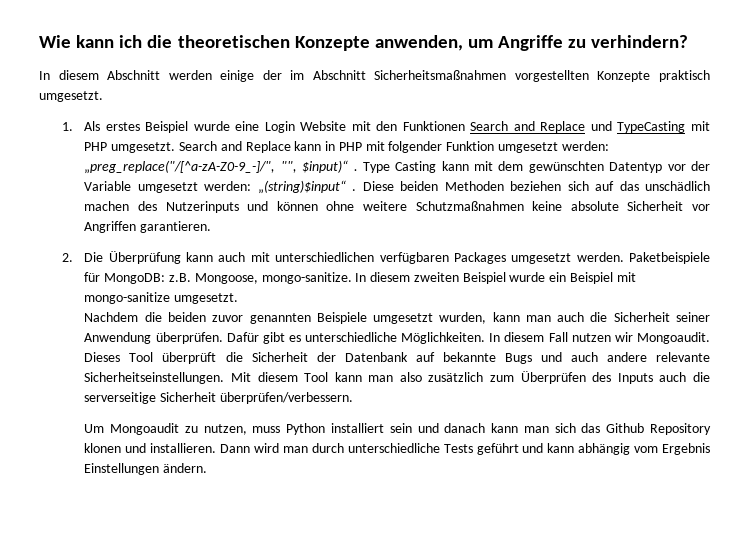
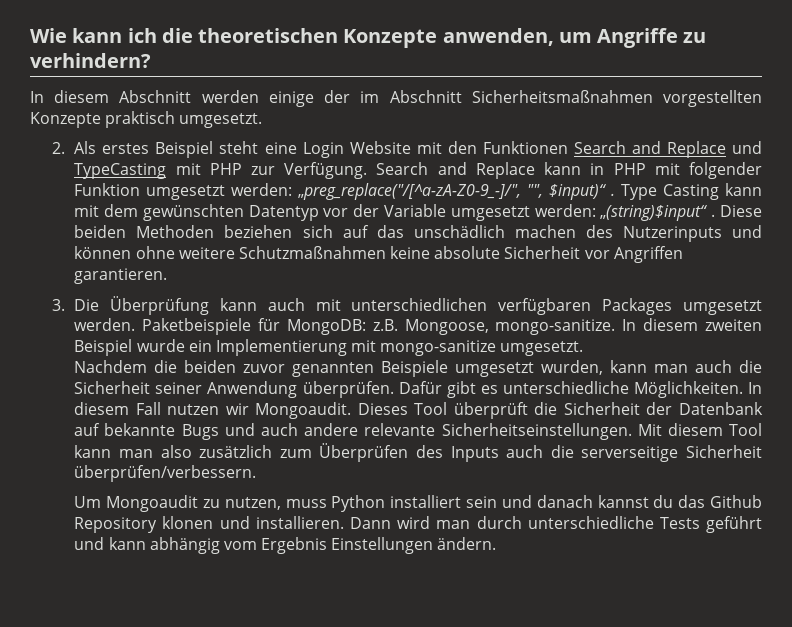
[61,122,73,131] 1. -> [52,142,66,154] 2.
[193,121,230,131] wurde -> [219,141,259,154] steht
[111,142,176,153] umgesetzt. -> [250,162,368,179] zur Verfügung.
[61,253,73,262] 2. -> [52,299,66,311] 3.
[569,272,613,284] Beispiel -> [215,339,347,356] Implementierung
[491,423,576,433] kann man sich -> [597,495,674,508] kannst du

